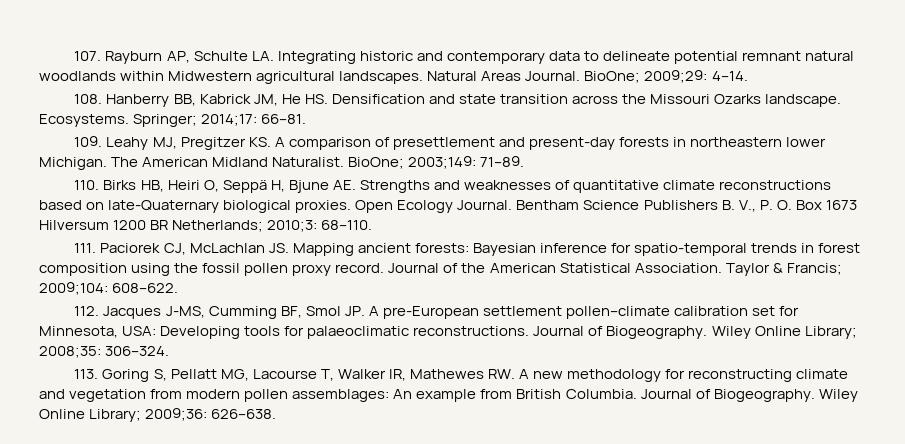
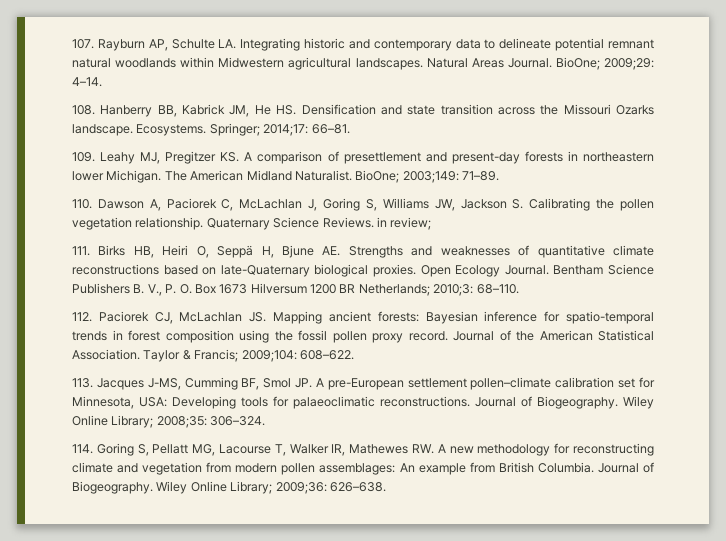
(100, 185) none -> [97,198,655,211] [72,217,432,230] [72,246,90,256] Dawson A, Paciorek C, McLachlan J, Goring S, Williams JW, Jackson S. Calibrating the pollen vegetation relationship. Quaternary Science Reviews. in review; // 111.
[74,243,97,253] 111. -> [72,312,92,322] 112.
[74,306,100,316] 112. -> [72,378,93,388] 113.
[74,369,99,379] 113. -> [72,444,93,454] 114.

